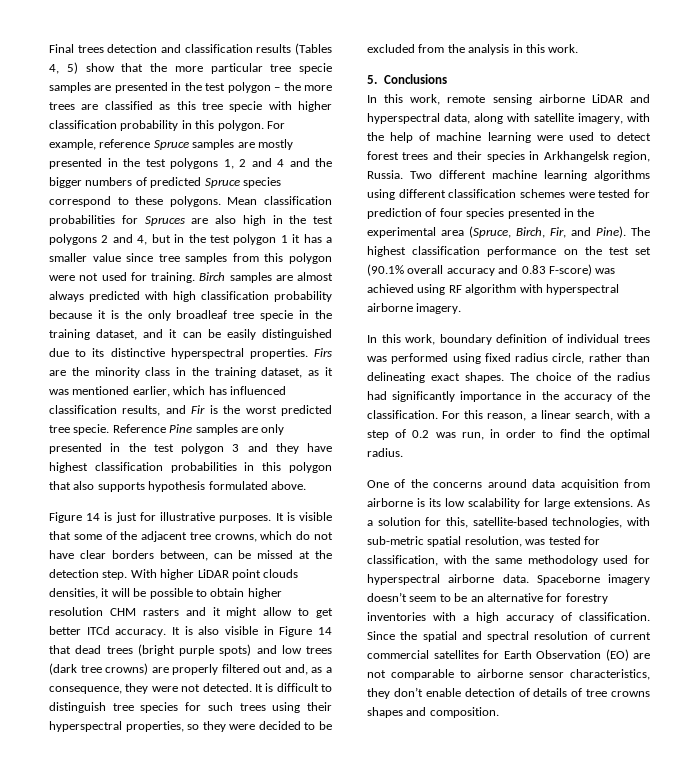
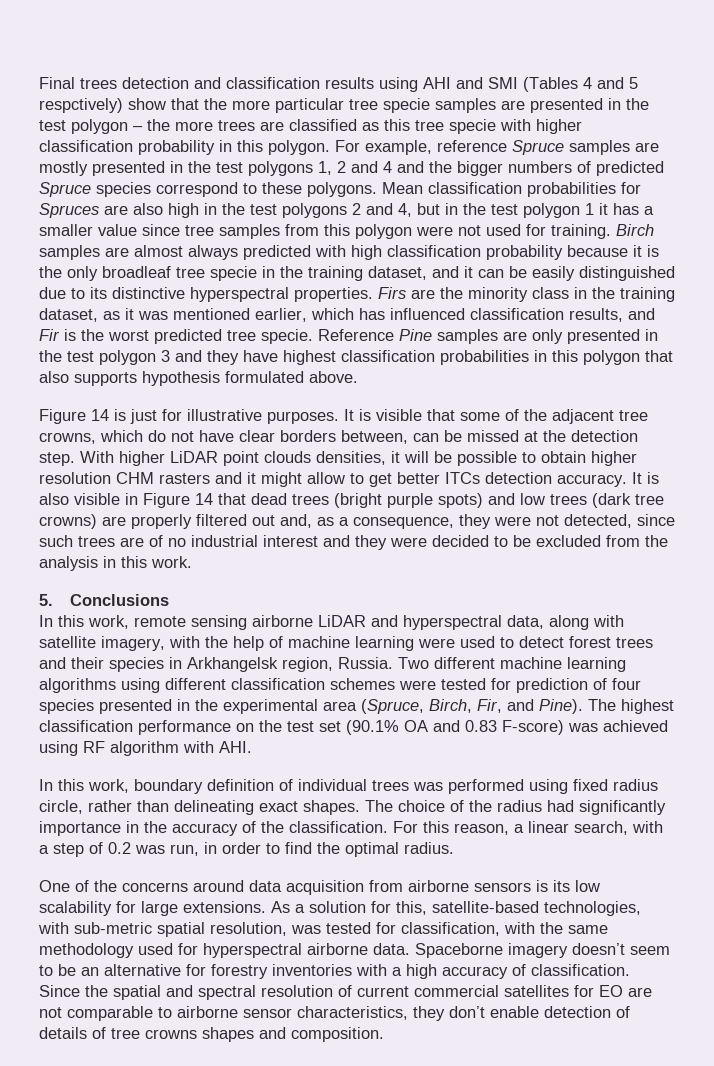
[295,43,332,55] [49,62,78,74] (Tables 4, 5) -> [379,77,638,92] [39,98,123,113] using AHI and SMI (Tables 4 and 5 respctively)
[86,626,110,635] ITCd -> [445,472,552,484] ITCs detection
[202,683,332,692] [49,702,333,713] [49,721,200,732] detected. It is difficult to distinguish tree species for such trees using their hyperspectral properties, so -> [564,514,675,528] [39,535,350,547] detected, since such trees are of no industrial interest and
[407,265,495,276] overall accuracy -> [404,720,428,732] OA
[545,284,619,295] [367,303,462,314] hyperspectral airborne imagery. -> [219,741,252,753] AHI.
(413, 502) none -> [474,882,531,892] sensors
[503,649,629,661] Earth Observation (EO) -> [599,985,623,997] EO

